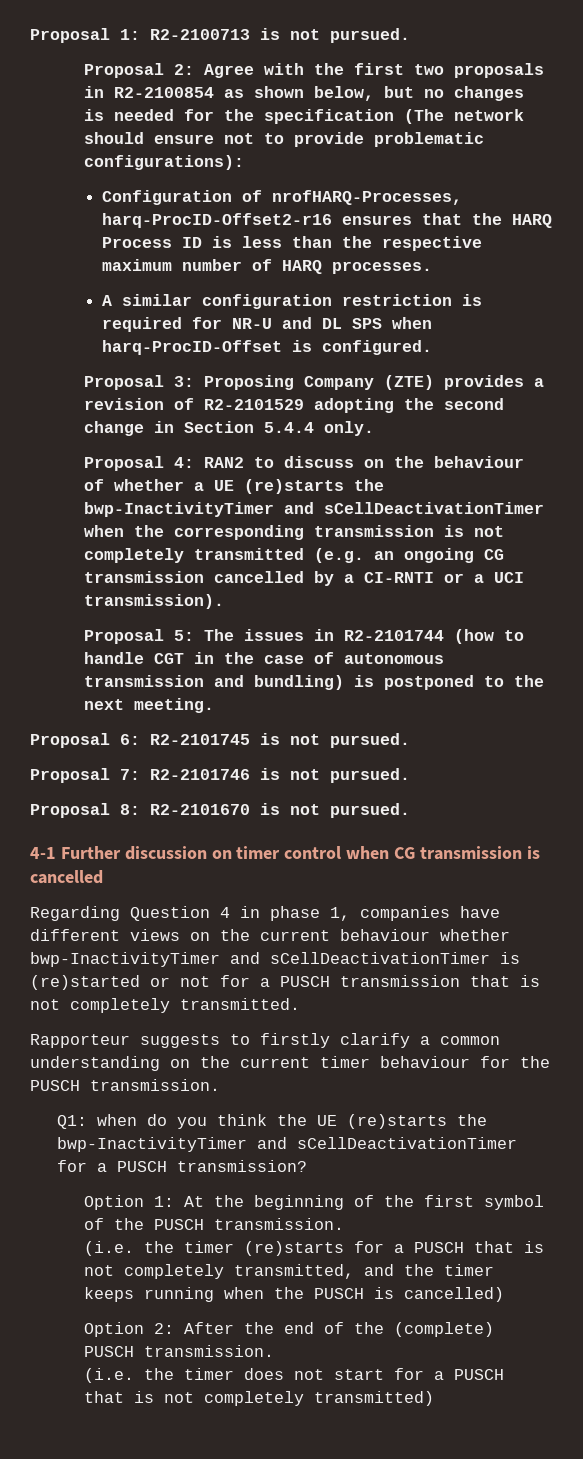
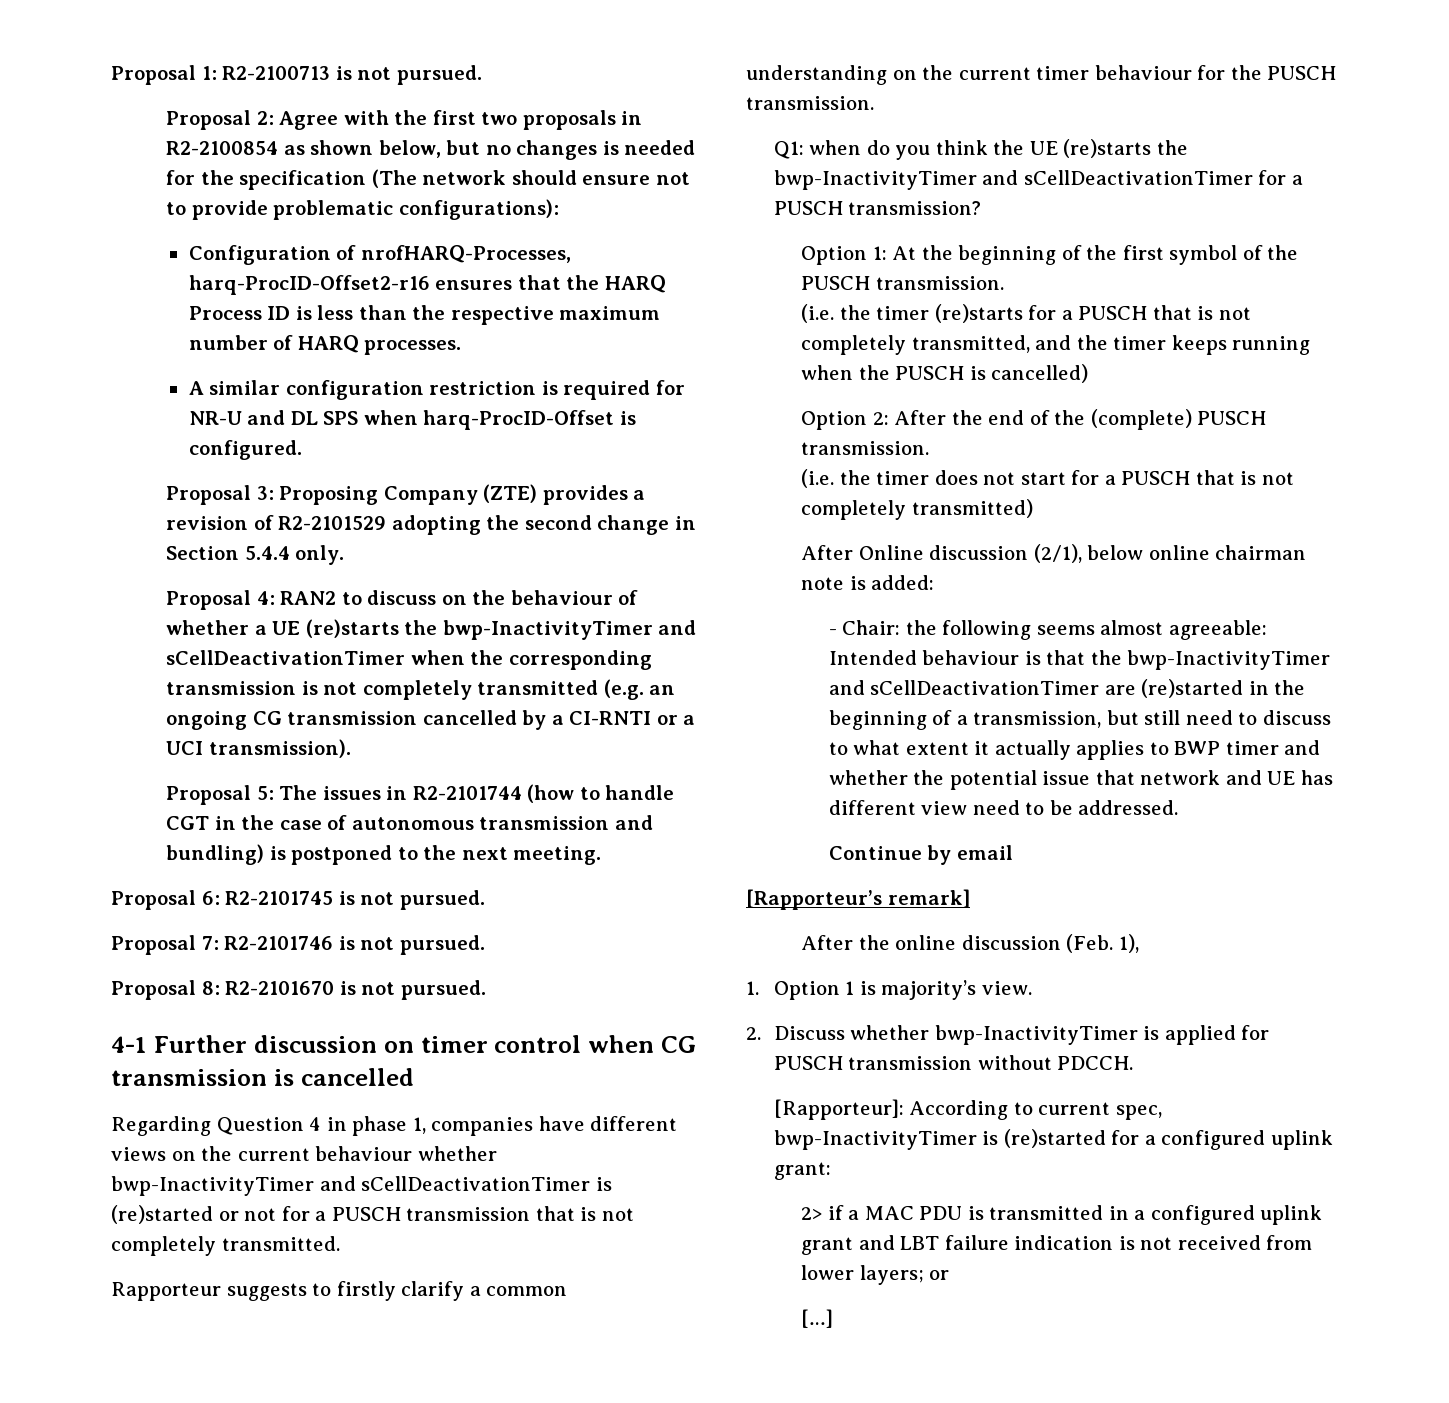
(434, 1398) none -> [801,544,1307,563] [801,575,935,590] [828,620,1267,640] [828,650,1331,670] [828,679,1306,698] [828,710,1331,730] [828,740,1321,760] [828,770,1333,790] [828,800,1179,815] [828,845,1013,865] [746,889,970,910] [801,934,1139,953] [746,980,1032,1000] [746,1025,1270,1045] [773,1055,1134,1070] [773,1099,1162,1120] [773,1129,1333,1150] [773,1162,831,1180] [801,1205,1323,1225] [801,1235,1313,1255] [801,1265,950,1285] [801,1309,834,1328] // After Online discussion (2/1), below online chairman note is added: // - Chair: the following seems almost agreeable: Intended behaviour is that the bwp-InactivityTimer and sCellDeactivationTimer are (re)started in the beginning of a transmission, but still need to discuss to what extent it actually applies to BWP timer and whether the potential issue that network and UE has different view need to be addressed. // Continue by email // [Rapporteur’s remark] // After the online discussion (Feb. 1), // 1. Option 1 is majority’s view. // 2. Discuss whether bwp-InactivityTimer is applied for PUSCH transmission without PDCCH. // [Rapporteur]: According to current spec, bwp-InactivityTimer is (re)started for a configured uplink grant: // 2> if a MAC PDU is transmitted in a configured uplink grant and LBT failure indication is not received from lower layers; or // […]

